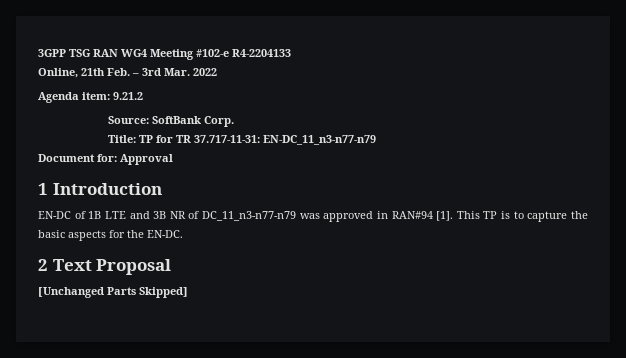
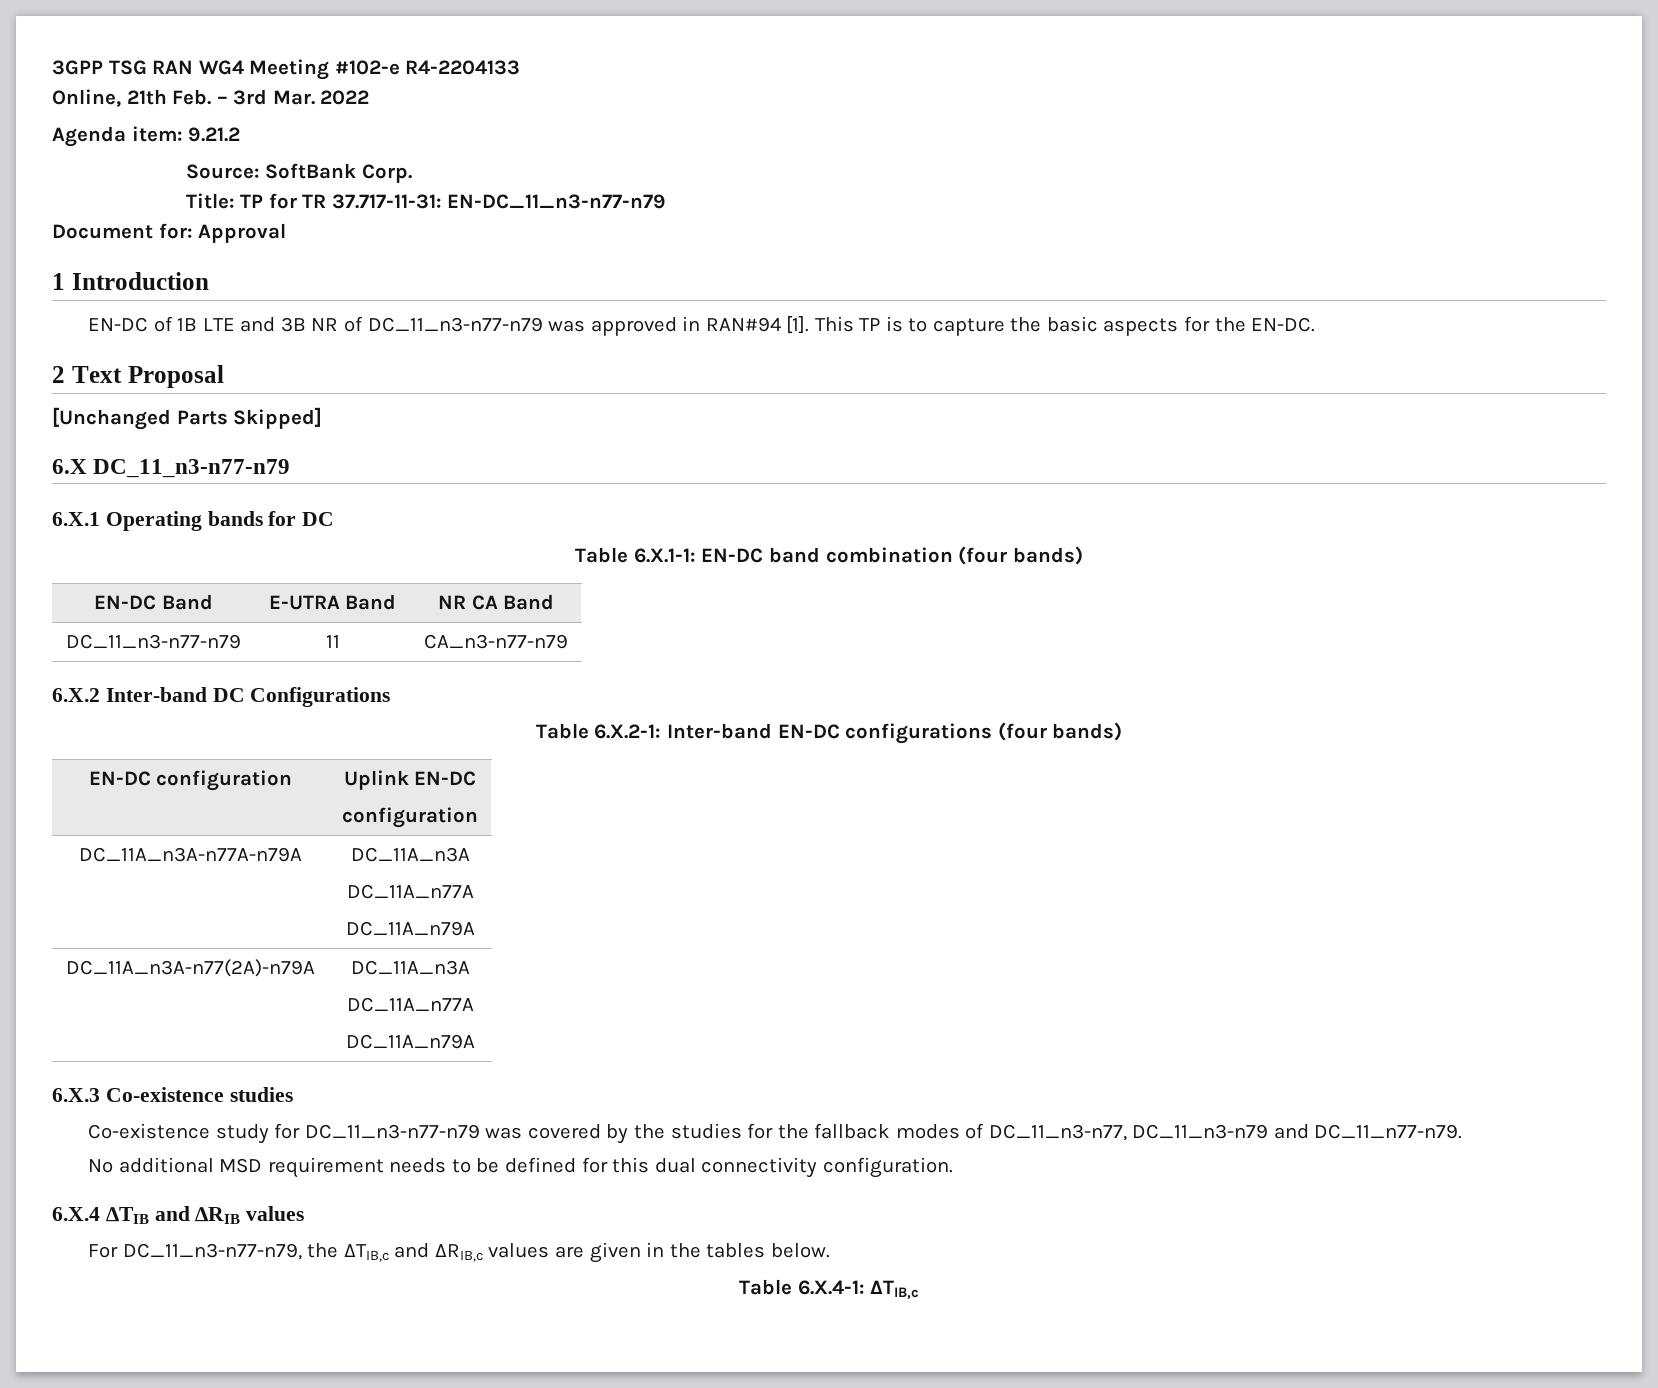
(188, 292) none -> [52,459,291,478] [52,511,335,531] [575,546,1083,565] [94,594,213,610] [268,594,397,610] [437,594,555,610] [66,634,241,649] [325,635,340,648] [424,634,568,649] [52,687,391,707] [535,722,1123,744] [88,770,293,791] [343,770,477,790] [342,807,479,828] [79,847,302,862] [350,847,470,862] [346,884,474,899] [345,921,475,936] [66,959,315,977] [350,960,470,975] [346,997,474,1012] [345,1034,475,1049] [52,1087,293,1102] [88,1123,1463,1144] [88,1157,953,1178] [52,1206,305,1224] [88,1242,830,1263] [738,1279,920,1299] // 6.X DC_11_n3-n77-n79 // 6.X.1 Operating bands for DC // Table 6.X.1-1: EN-DC band combination (four bands) // EN-DC Band | E-UTRA Band | NR CA Band // DC_11_n3-n77-n79 | 11 | CA_n3-n77-n79 // 6.X.2 Inter-band DC Configurations // Table 6.X.2-1: Inter-band EN-DC configurations (four bands) // EN-DC configuration | Uplink EN-DC // configuration // DC_11A_n3A-n77A-n79A | DC_11A_n3A // DC_11A_n77A // DC_11A_n79A // DC_11A_n3A-n77(2A)-n79A | DC_11A_n3A // DC_11A_n77A // DC_11A_n79A // 6.X.3 Co-existence studies // Co-existence study for DC_11_n3-n77-n79 was covered by the studies for the fallback modes of DC_11_n3-n77, DC_11_n3-n79 and DC_11_n77-n79. // No additional MSD requirement needs to be defined for this dual connectivity configuration. // 6.X.4 ∆TIB and ∆RIB values // For DC_11_n3-n77-n79, the ΔTIB,c and ΔRIB,c values are given in the tables below. // Table 6.X.4-1: ΔTIB,c

